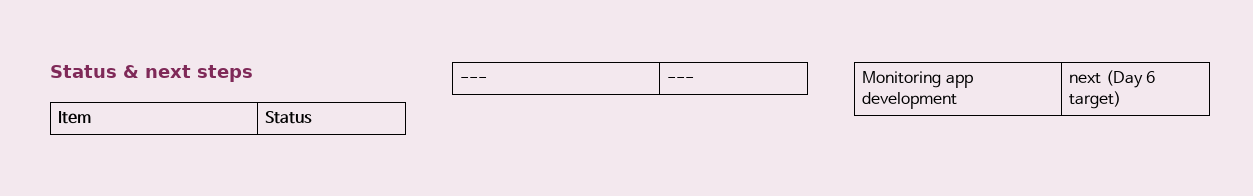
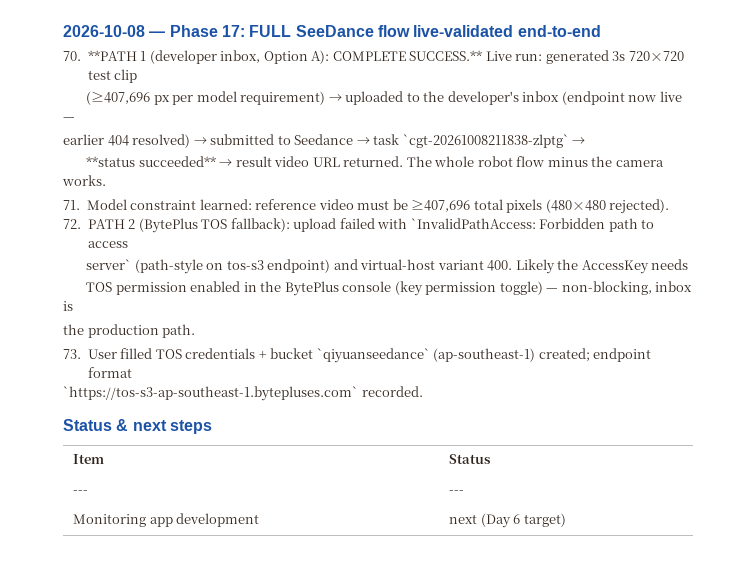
(50, 71) none -> [63,25,601,37] [63,50,684,64] [87,69,138,83] [86,91,682,105] [63,117,75,121] [63,134,586,148] [86,156,664,167] [62,175,106,186] [63,199,670,214] [63,218,655,233] [87,241,128,248] [86,259,689,274] [86,281,693,296] [63,301,73,311] [63,324,196,338] [63,348,652,363] [87,367,132,378] [63,386,423,401] 2026-10-08 — Phase 17: FULL SeeDance flow live-validated end-to-end // 70. **PATH 1 (developer inbox, Option A): COMPLETE SUCCESS.** Live run: generated 3s 720×720 test clip // (≥407,696 px per model requirement) → uploaded to the developer's inbox (endpoint now live — // earlier 404 resolved) → submitted to Seedance → task `cgt-20261008211838-zlptg` → // **status succeeded** → result video URL returned. The whole robot flow minus the camera works. // 71. Model constraint learned: reference video must be ≥407,696 total pixels (480×480 rejected). // 72. PATH 2 (BytePlus TOS fallback): upload failed with `InvalidPathAccess: Forbidden path to access // server` (path-style on tos-s3 endpoint) and virtual-host variant 400. Likely the AccessKey needs // TOS permission enabled in the BytePlus console (key permission toggle) — non-blocking, inbox is // the production path. // 73. User filled TOS credentials + bucket `qiyuanseedance` (ap-southeast-1) created; endpoint format // `https://tos-s3-ap-southeast-1.bytepluses.com` recorded. //

